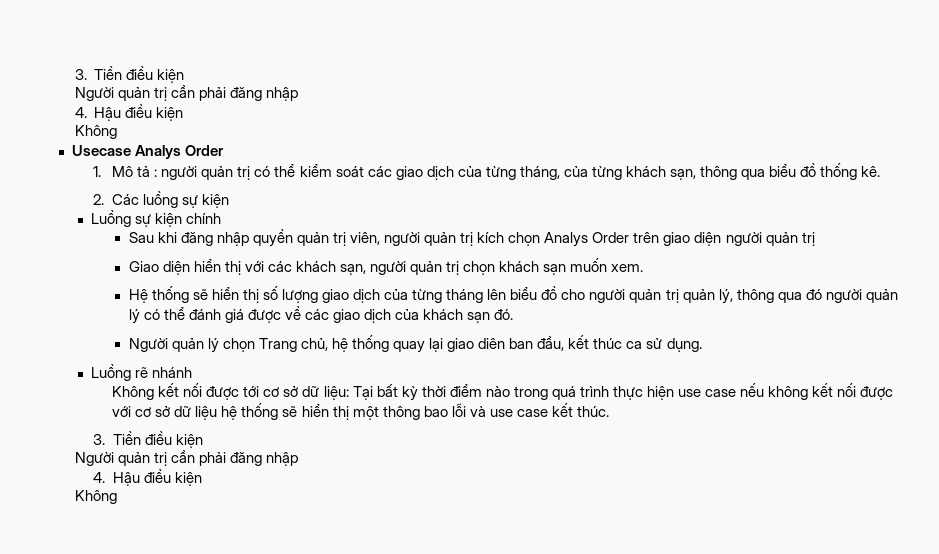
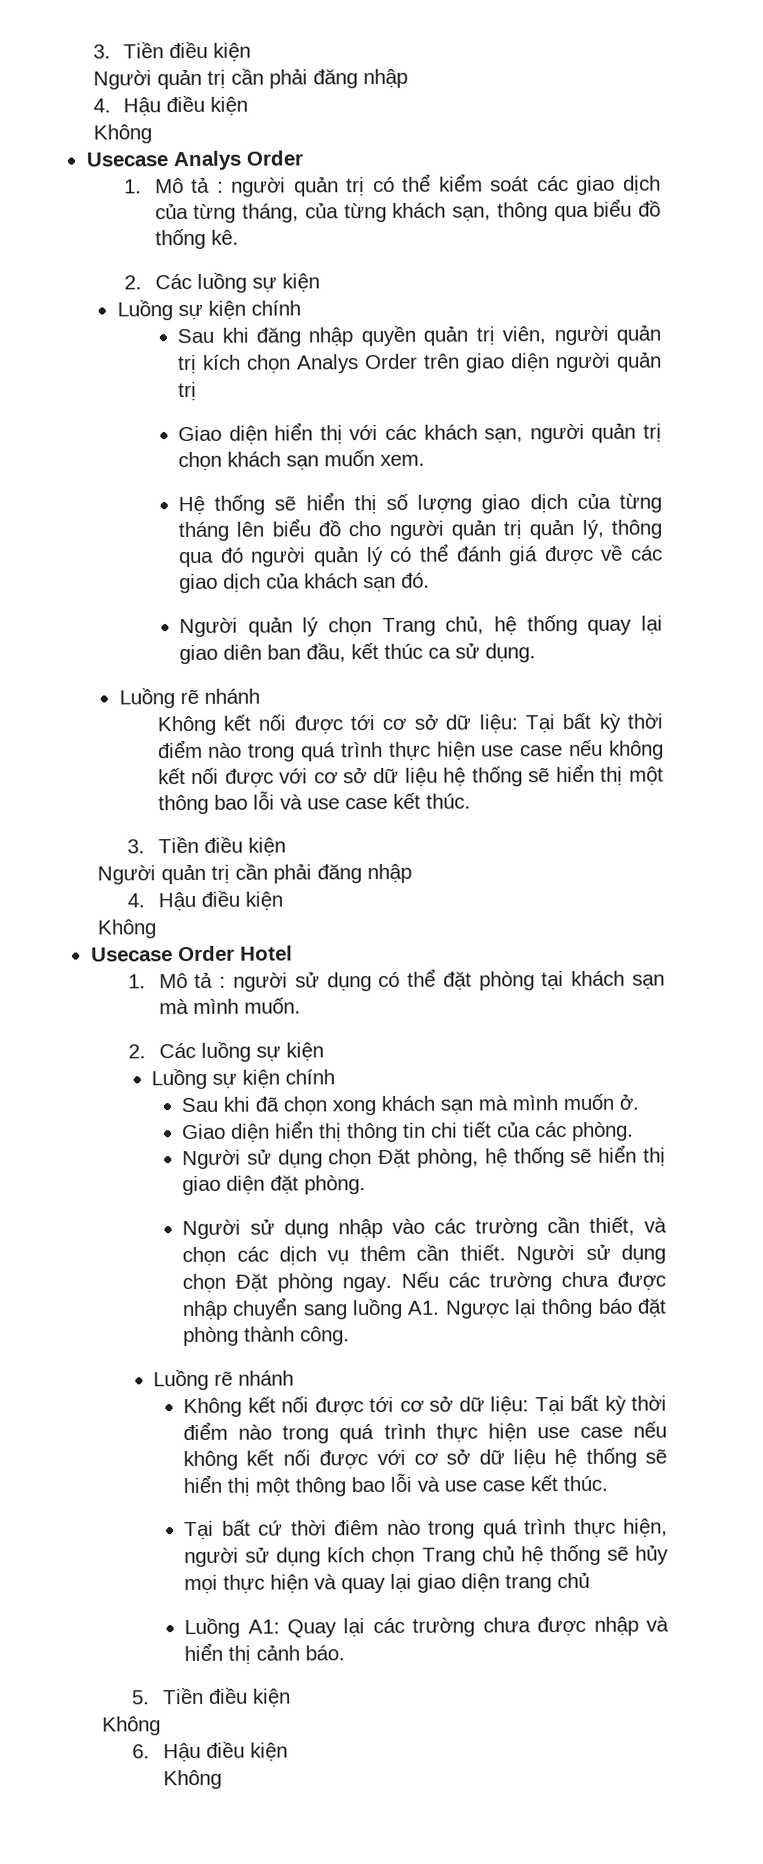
(117, 497) none -> [90,945,293,962] [128,968,665,992] [158,997,301,1015] [128,1041,324,1062] [150,1068,335,1090] [181,1093,640,1116] [182,1120,635,1143] [182,1144,666,1170] [182,1175,367,1196] [182,1216,668,1240] [182,1243,666,1267] [182,1271,666,1294] [182,1297,667,1321] [183,1326,351,1347] [152,1369,294,1391] [183,1394,667,1418] [183,1421,667,1444] [183,1447,667,1471] [183,1473,609,1497] [184,1518,668,1541] [184,1544,670,1568] [184,1571,591,1595] [184,1616,669,1639] [184,1642,346,1665] [131,1687,291,1708] [102,1716,162,1736] [132,1741,288,1763] [162,1769,222,1790] // Usecase Order Hotel // 1. Mô tả : người sử dụng có thể đặt phòng tại khách sạn mà mình muốn. // 2. Các luồng sự kiện // Luồng sự kiện chính // Sau khi đã chọn xong khách sạn mà mình muốn ở. // Giao diện hiển thị thông tin chi tiết của các phòng. // Người sử dụng chọn Đặt phòng, hệ thống sẽ hiển thị giao diện đặt phòng. // Người sử dụng nhập vào các trường cần thiết, và chọn các dịch vụ thêm cần thiết. Người sử dụng chọn Đặt phòng ngay. Nếu các trường chưa được nhập chuyển sang luồng A1. Ngược lại thông báo đặt phòng thành công. // Luồng rẽ nhánh // Không kết nối được tới cơ sở dữ liệu: Tại bất kỳ thời điểm nào trong quá trình thực hiện use case nếu không kết nối được với cơ sở dữ liệu hệ thống sẽ hiển thị một thông bao lỗi và use case kết thúc. // Tại bất cứ thời điêm nào trong quá trình thực hiện, người sử dụng kích chọn Trang chủ hệ thống sẽ hủy mọi thực hiện và quay lại giao diện trang chủ // Luồng A1: Quay lại các trường chưa được nhập và hiển thị cảnh báo. // 5. Tiền điều kiện // Không // 6. Hậu điều kiện // Không

